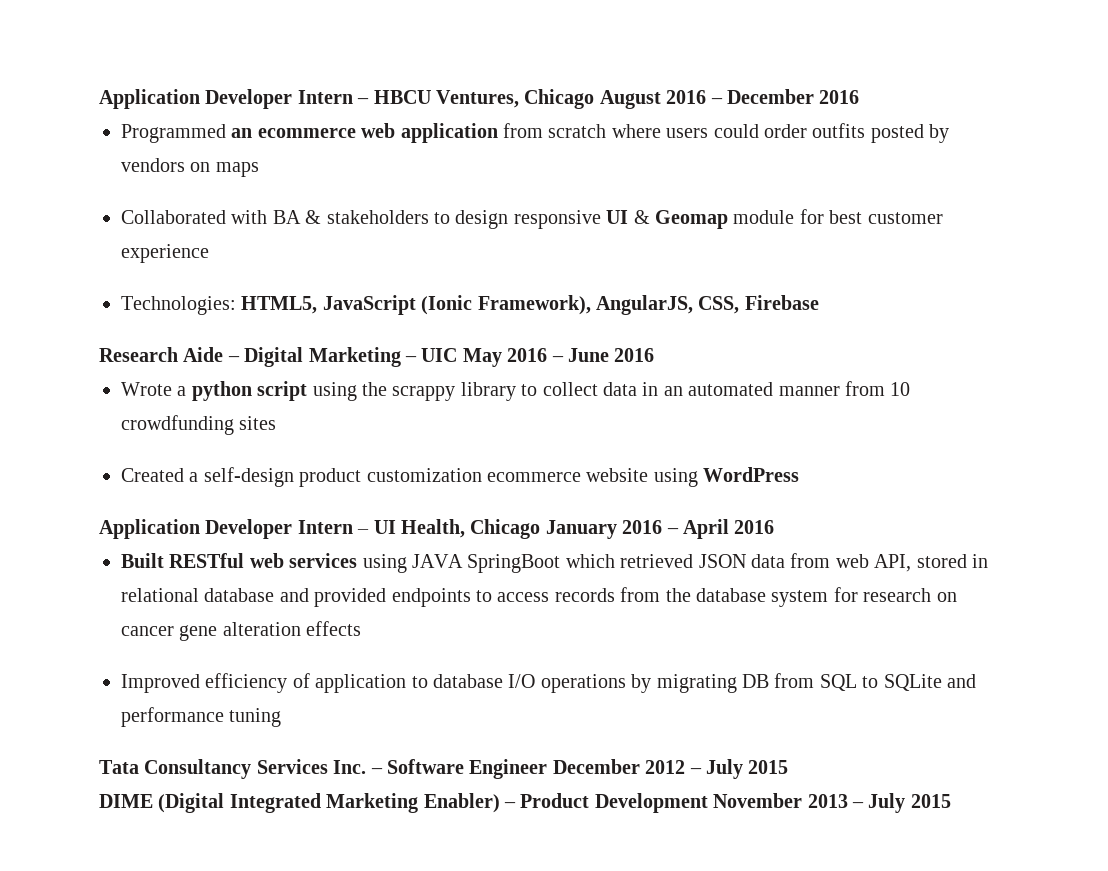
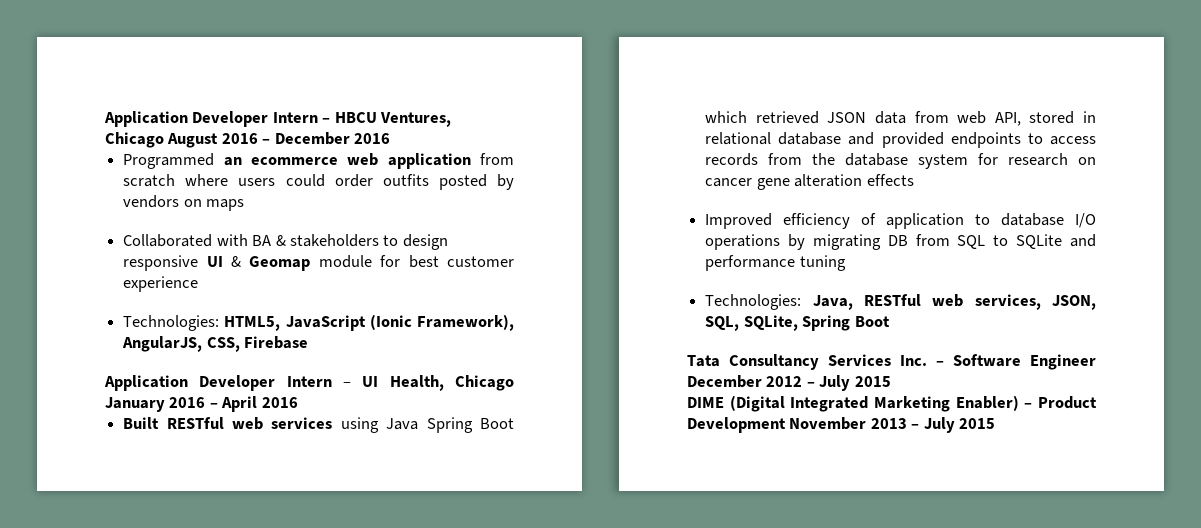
[99,347,655,367] [121,381,911,401] [121,415,277,435] [121,467,800,487] // Research Aide – Digital Marketing – UIC May 2016 – June 2016 // Wrote a python script using the scrappy library to collect data in an automated manner from 10 crowdfunding sites // Created a self-design product customization ecommerce website using WordPress -> (309, 342) none
[412,554,561,573] JAVA SpringBoot -> [386,417,514,433] Java Spring Boot
(282, 717) none -> [705,294,1096,310] [705,315,890,331] // Technologies: Java, RESTful web services, JSON, SQL, SQLite, Spring Boot

